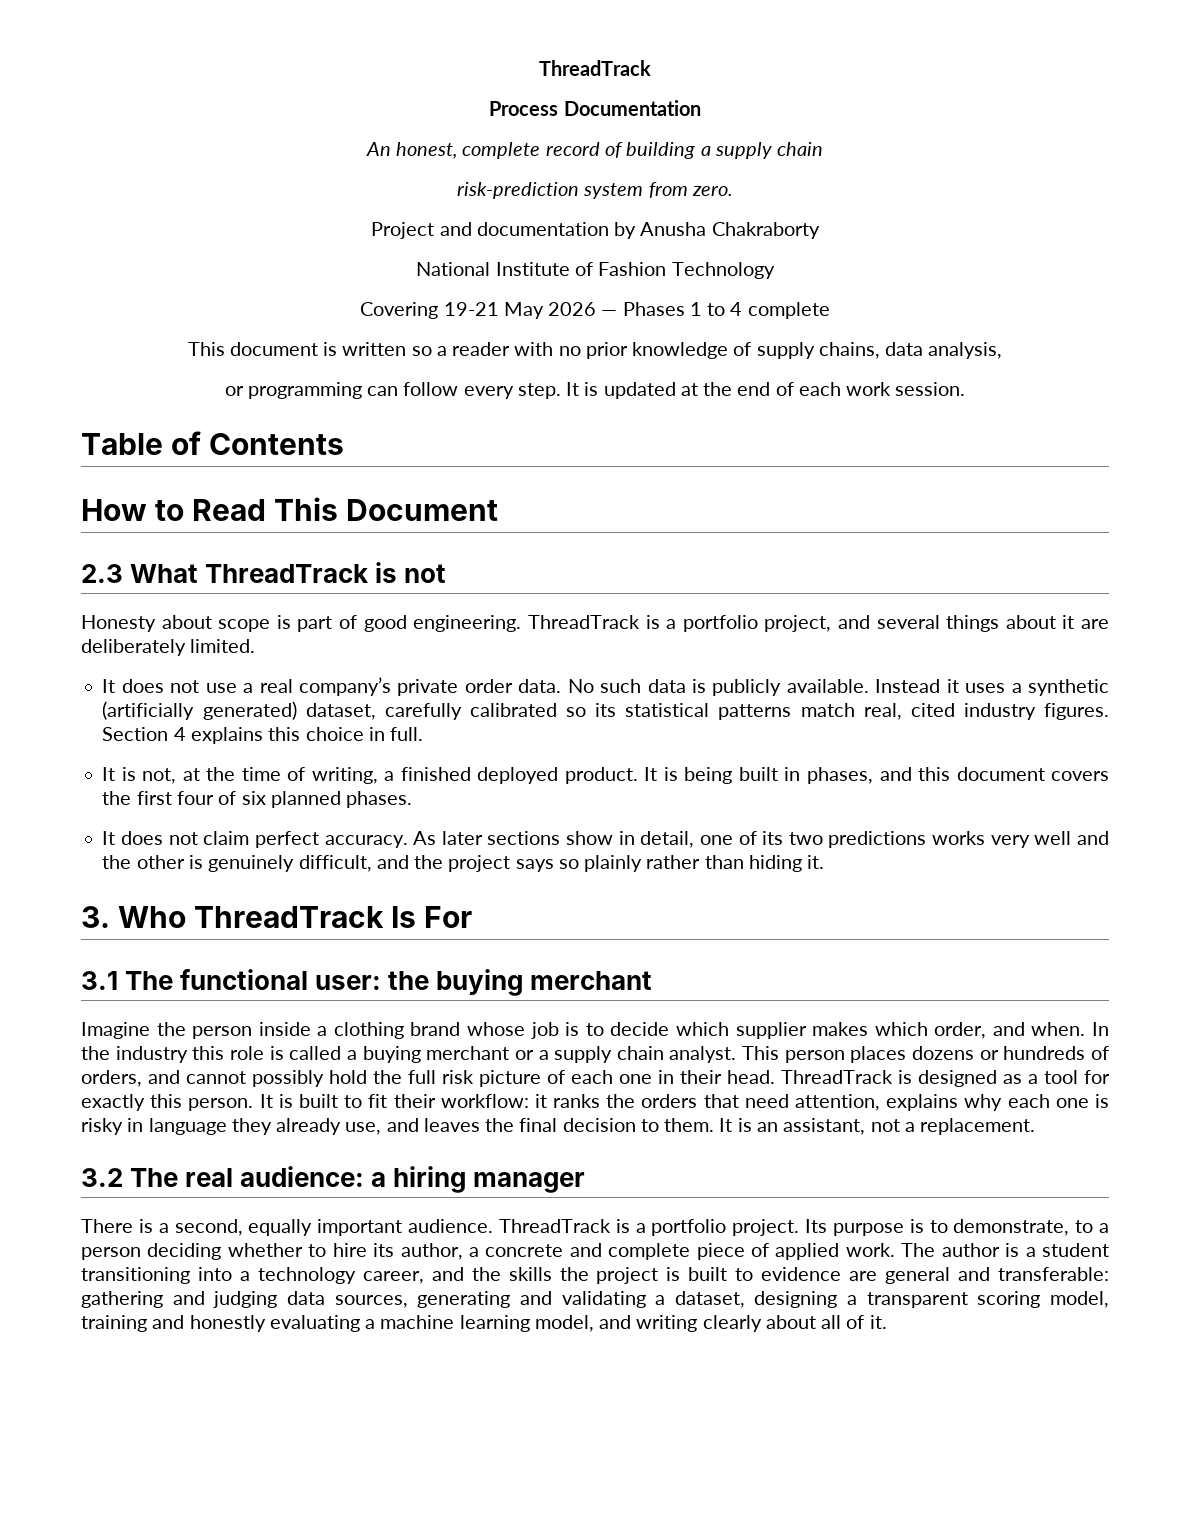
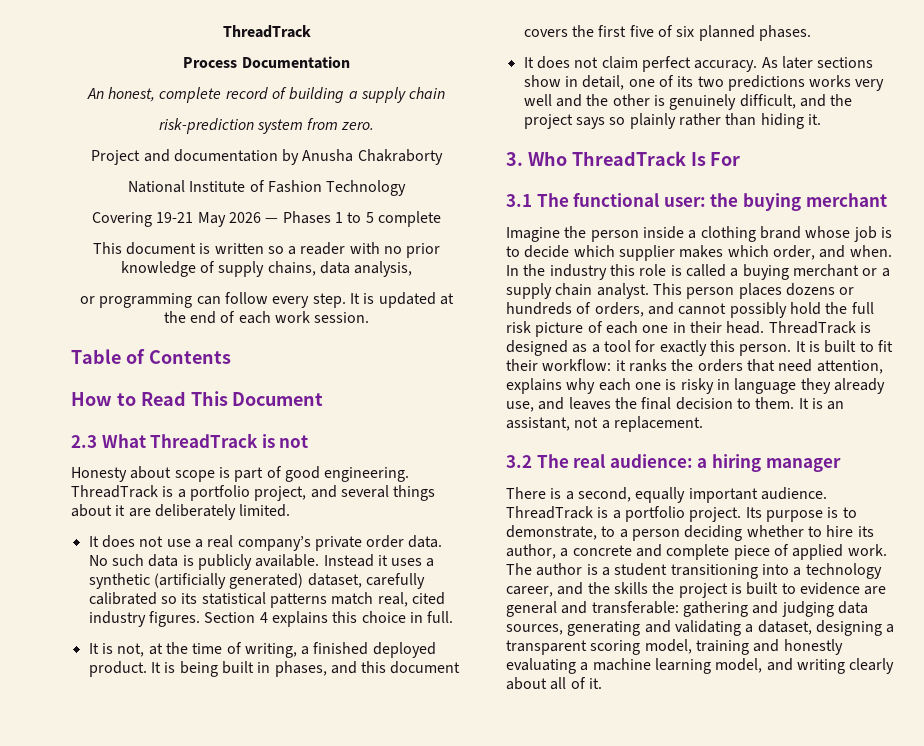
[730,302,743,316] 4 -> [365,212,374,223] 5
[176,791,214,805] four -> [629,25,654,37] five

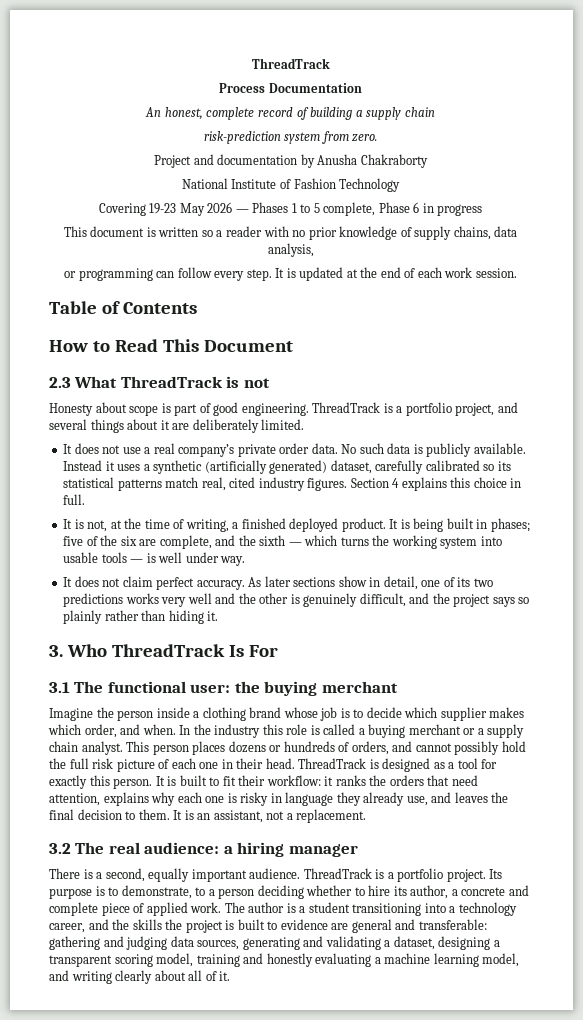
[156,212,194,223] 19-21 -> [149,203,177,214] 19-23
[377,211,441,227] complete -> [323,202,483,216] complete, Phase 6 in progress
[274,661,461,677] [523,25,811,41] phases, and this document covers the first five of six planned phases. -> [490,518,530,532] [63,535,502,549] [63,552,246,566] phases; five of the six are complete, and the sixth — which turns the working system into usable tools — is well under way.

